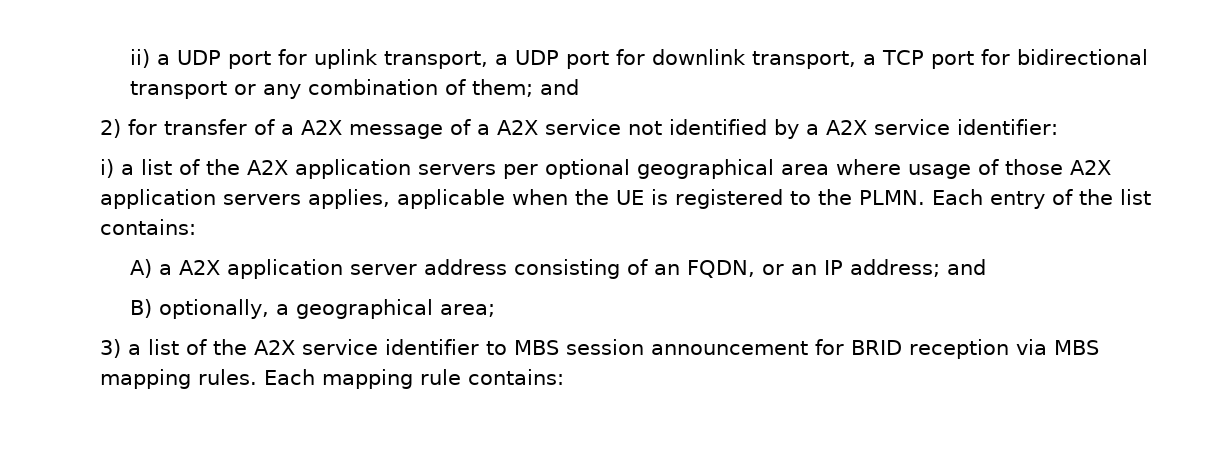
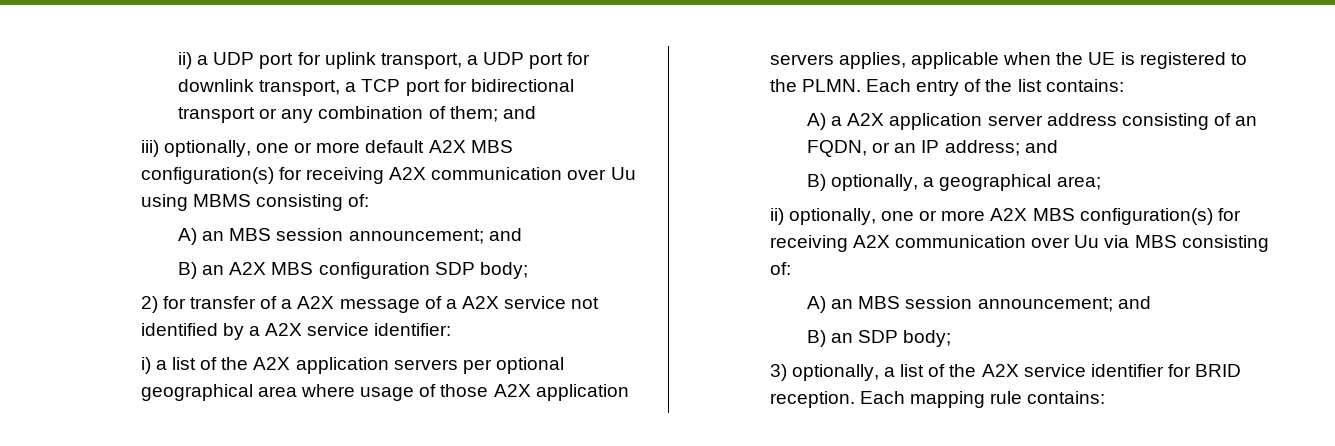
(580, 87) none -> [140,140,513,157] [140,167,636,184] [140,194,370,211] [178,228,522,245] [178,262,528,279] // iii) optionally, one or more default A2X MBS configuration(s) for receiving A2X communication over Uu using MBMS consisting of: // A) an MBS session announcement; and // B) an A2X MBS configuration SDP body;
(496, 310) none -> [769,208,1241,225] [769,235,1269,252] [769,262,791,275] [807,296,1151,313] [807,330,952,347] // ii) optionally, one or more A2X MBS configuration(s) for receiving A2X communication over Uu via MBS consisting of: // A) an MBS session announcement; and // B) an SDP body;
(121, 348) none -> [791,364,879,381] optionally,
[485,339,1099,359] [99,369,257,389] to MBS session announcement for BRID reception via MBS mapping rules. -> [1167,364,1242,377] [769,391,855,408] for BRID reception.

